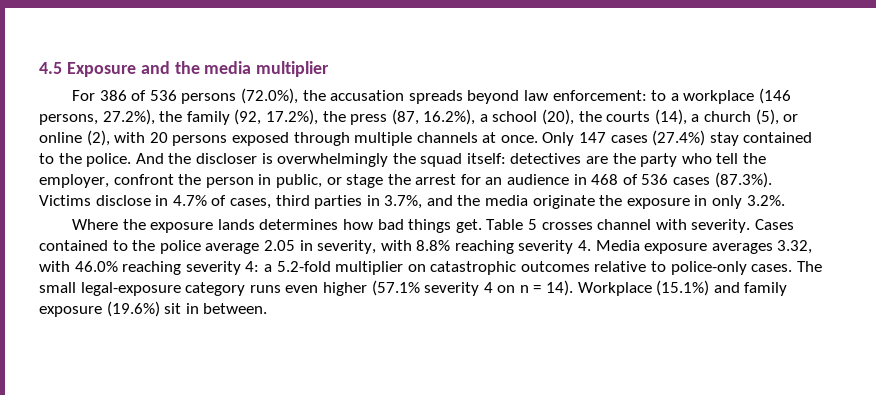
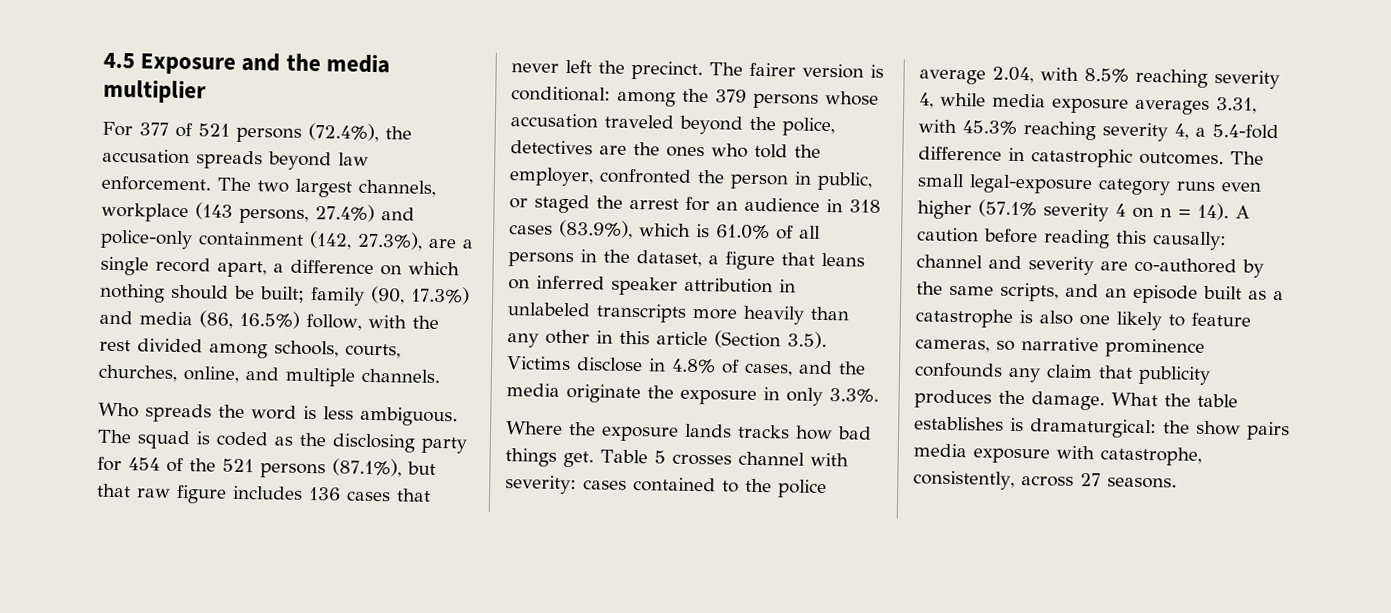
[99,88,299,104] 386 of 536 persons (72.0%), -> [139,122,379,143] 377 of 521 persons (72.4%),
[552,88,791,104] [39,109,799,125] [39,130,813,146] [39,153,739,167] enforcement: to a workplace (146 persons, 27.2%), the family (92, 17.2%), the press (87, 16.2%), a school (20), the courts (14), a church (5), or online (2), with 20 persons exposed through multiple channels at once. Only 147 cases (27.4%) stay contained to the police. And the discloser is overwhelmingly the squad itself: detectives are the party who tell -> [101,175,436,198] [101,202,415,224] [100,229,474,251] [100,256,460,278] [100,283,470,306] [99,310,439,331] [99,338,401,359] [98,364,440,387] [98,402,458,427] [97,429,467,454] [97,456,436,479] [96,483,431,504] [511,59,884,81] [511,86,879,109] [510,113,835,137] [510,140,788,159] enforcement. The two largest channels, workplace (143 persons, 27.4%) and police-only containment (142, 27.3%), are a single record apart, a difference on which nothing should be built; family (90, 17.3%) and media (86, 16.5%) follow, with the rest divided among schools, courts, churches, online, and multiple channels. // Who spreads the word is less ambiguous. The squad is coded as the disclosing party for 454 of the 521 persons (87.1%), but that raw figure includes 136 cases that never left the precinct. The fairer version is conditional: among the 379 persons whose accusation traveled beyond the police, detectives are the ones who told
[113,174,174,185] confront -> [598,168,692,184] confronted
[346,174,384,188] stage -> [534,194,590,214] staged
[591,172,772,188] 468 of 536 cases (87.3%). -> [849,199,881,213] [509,219,821,240] [508,249,865,271] [508,275,796,296] [507,302,850,325] [507,329,827,350] 318 cases (83.9%), which is 61.0% of all persons in the dataset, a figure that leans on inferred speaker attribution in unlabeled transcripts more heavily than any other in this article (Section 3.5).
[172,195,207,206] 4.7% -> [670,358,716,374] 4.8%
[275,195,423,209] third parties in 3.7%, -> (793, 369) none
[746,195,785,206] 3.2%. -> [829,388,879,403] 3.3%.
[259,219,339,230] determines -> [737,424,790,439] tracks
[691,219,794,233] severity. Cases -> [505,475,627,495] severity: cases
[263,240,813,254] [39,261,793,275] 2.05 in severity, with 8.8% reaching severity 4. Media exposure averages 3.32, with 46.0% reaching severity 4: a 5.2-fold multiplier on catastrophic outcomes relative to police-only cases. -> [992,66,1280,90] [919,92,1257,115] [918,119,1279,142] [918,146,1224,168] 2.04, with 8.5% reaching severity 4, while media exposure averages 3.31, with 45.3% reaching severity 4, a 5.4-fold difference in catastrophic outcomes.
[577,280,788,296] [39,301,268,317] Workplace (15.1%) and family exposure (19.6%) sit in between. -> [1235,205,1250,219] [917,227,1227,251] [916,254,1264,278] [916,281,1284,304] [915,308,1251,331] [915,337,1205,358] [914,362,1211,385] [914,389,1238,411] [914,416,1290,441] [913,443,1202,466] [913,470,1177,490] A caution before reading this causally: channel and severity are co-authored by the same scripts, and an episode built as a catastrophe is also one likely to feature cameras, so narrative prominence confounds any claim that publicity produces the damage. What the table establishes is dramaturgical: the show pairs media exposure with catastrophe, consistently, across 27 seasons.

